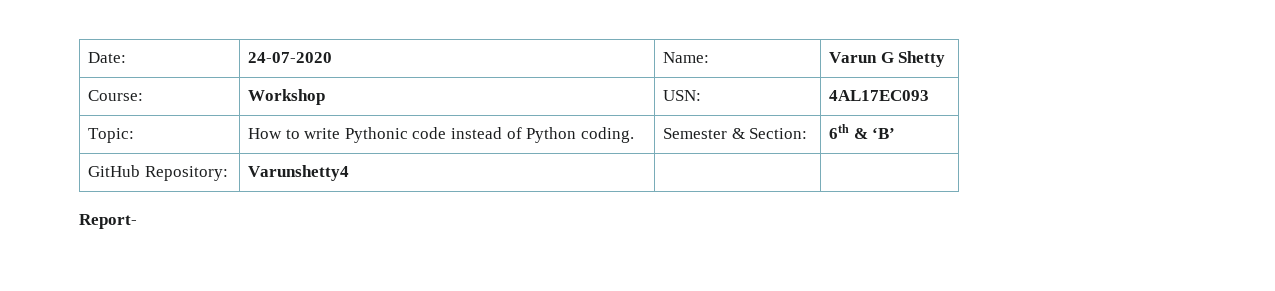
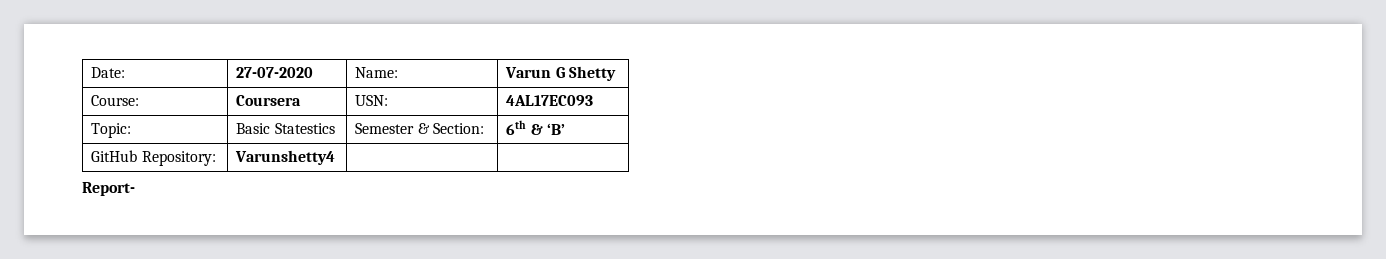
[248,52,333,63] 24-07-2020 -> [236,67,314,78] 27-07-2020
[248,89,326,105] Workshop -> [236,95,302,106] Coursera
[248,127,634,143] How to write Pythonic code instead of Python coding. -> [236,123,335,134] Basic Statestics

